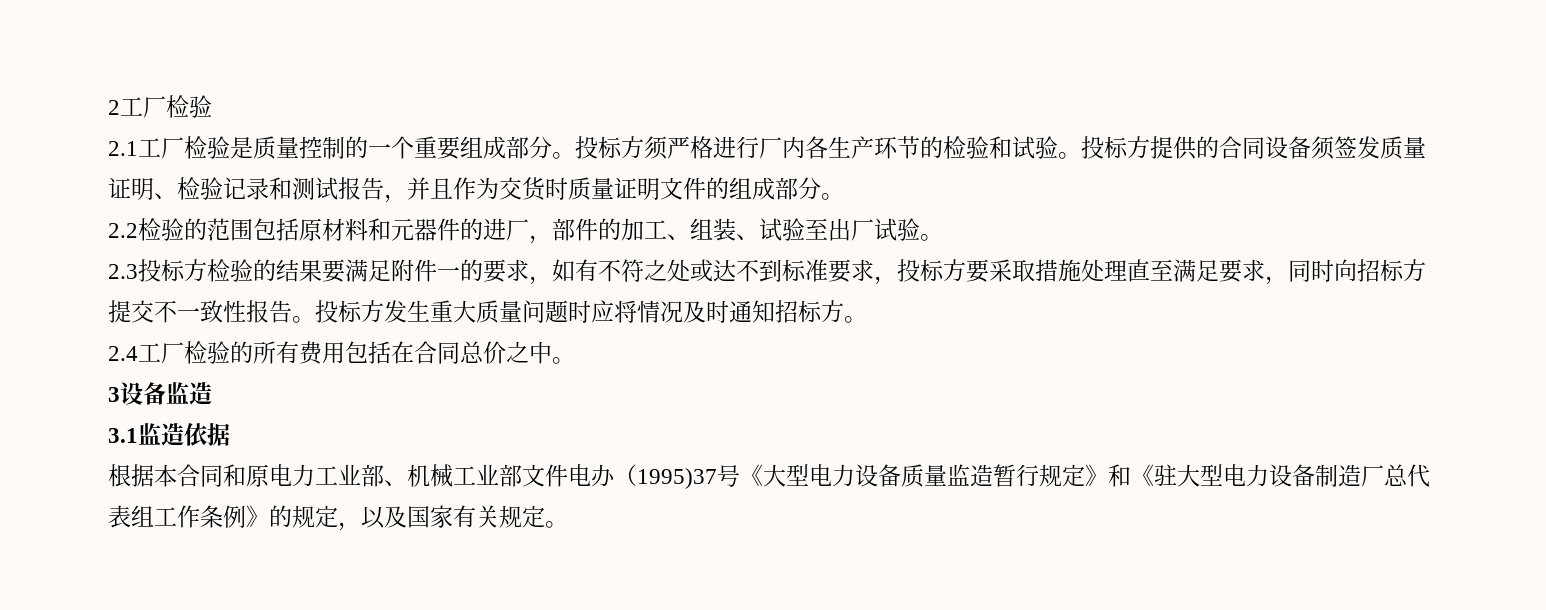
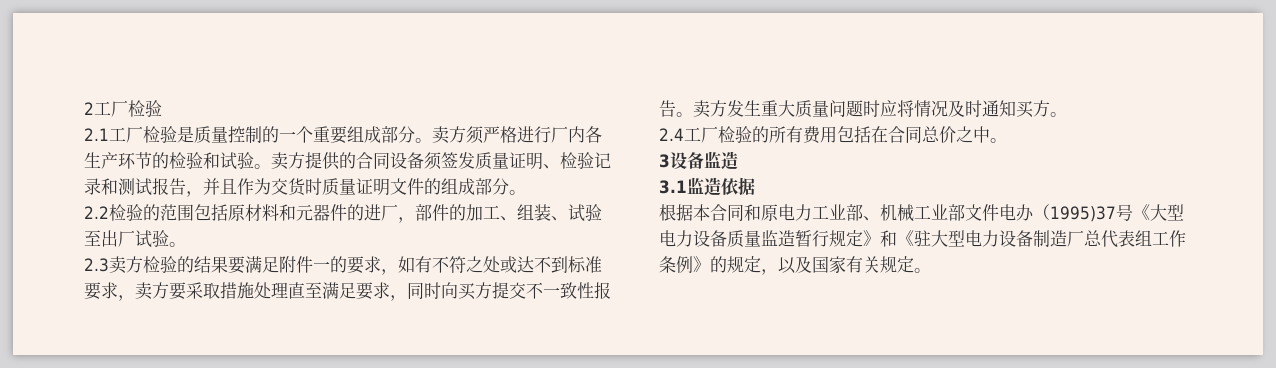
[575,136,622,159] 投标 -> [432,126,449,144] 卖
[1081,136,1128,159] 投标 -> [271,152,288,170] 卖
[138,259,185,282] 投标 -> [109,256,126,274] 卖
[897,259,944,282] 投标 -> [135,282,152,300] 卖
[1357,259,1404,282] 招标 -> [458,283,476,300] 买
[315,300,362,323] 投标 -> [693,100,710,118] 卖
[775,300,822,323] 招标 -> [1016,101,1034,118] 买

